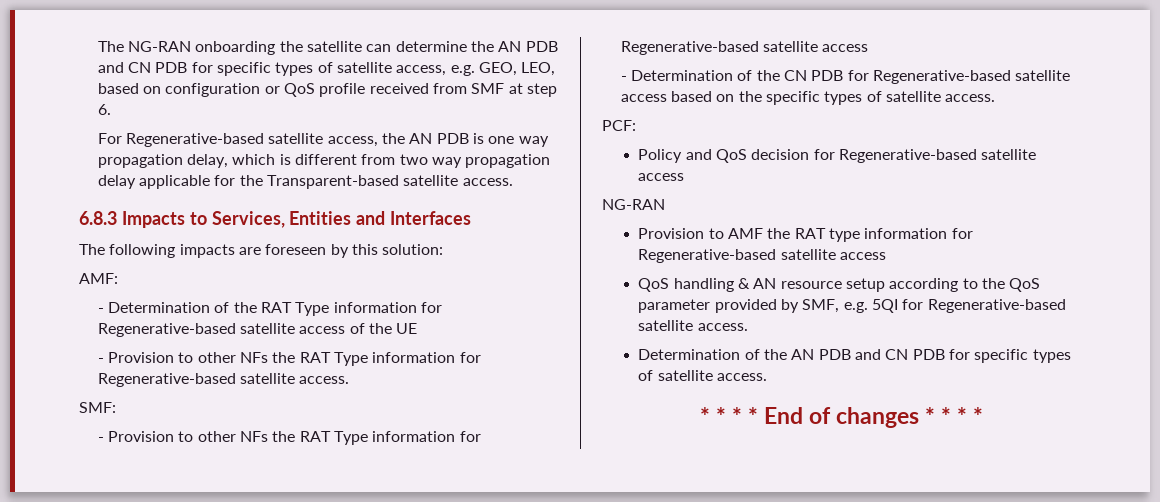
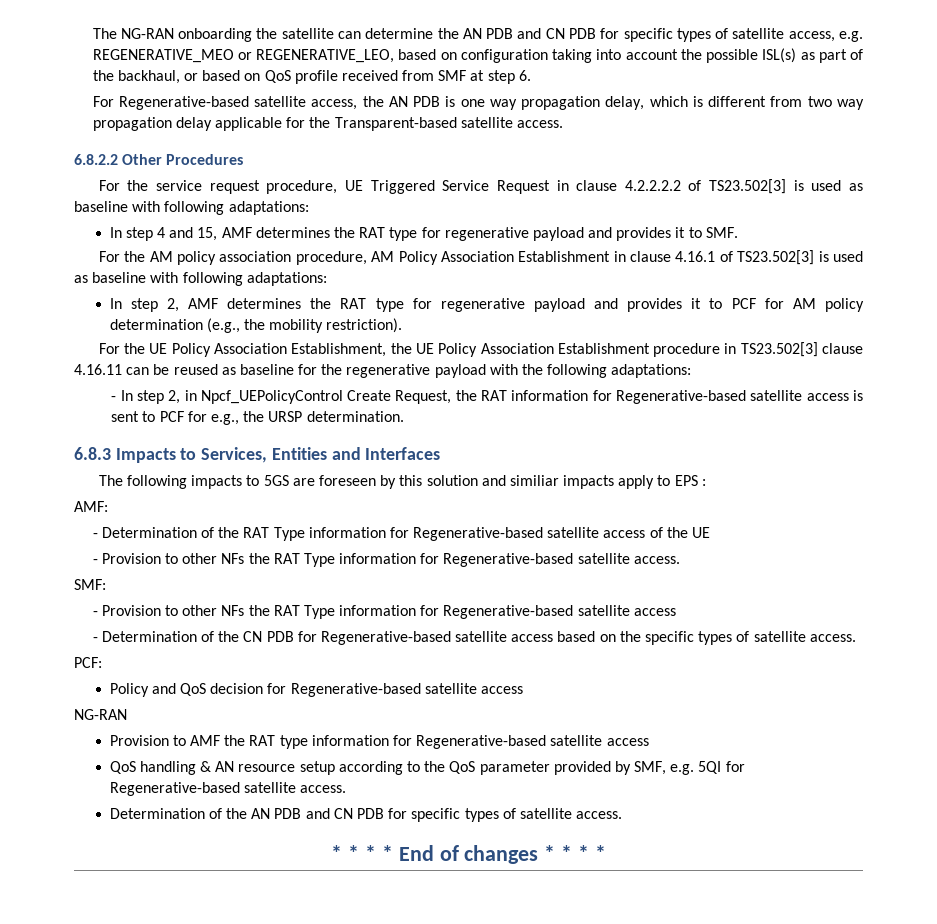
[478,62,556,76] [97,83,280,97] GEO, LEO, based on configuration or -> [92,48,863,63] [92,70,261,84] REGENERATIVE_MEO or REGENERATIVE_LEO, based on configuration taking into account the possible ISL(s) as part of the backhaul, or based on
(513, 182) none -> [74,154,244,165] [98,179,863,194] [74,201,309,215] [109,227,738,241] [98,250,863,265] [74,272,327,286] [109,298,864,312] [109,318,403,333] [98,342,863,357] [74,364,692,378] [111,390,864,404] [111,411,404,425] // 6.8.2.2 Other Procedures // For the service request procedure, UE Triggered Service Request in clause 4.2.2.2.2 of TS23.502[3] is used as baseline with following adaptations: // In step 4 and 15, AMF determines the RAT type for regenerative payload and provides it to SMF. // For the AM policy association procedure, AM Policy Association Establishment in clause 4.16.1 of TS23.502[3] is used as baseline with following adaptations: // In step 2, AMF determines the RAT type for regenerative payload and provides it to PCF for AM policy determination (e.g., the mobility restriction). // For the UE Policy Association Establishment, the UE Policy Association Establishment procedure in TS23.502[3] clause 4.16.11 can be reused as baseline for the regenerative payload with the following adaptations: // - In step 2, in Npcf_UEPolicyControl Create Request, the RAT information for Regenerative-based satellite access is sent to PCF for e.g., the URSP determination.
(235, 251) none -> [246,475,289,486] to 5GS
[382,244,444,255] solution: -> [426,475,706,489] solution and similiar impacts apply to EPS :

